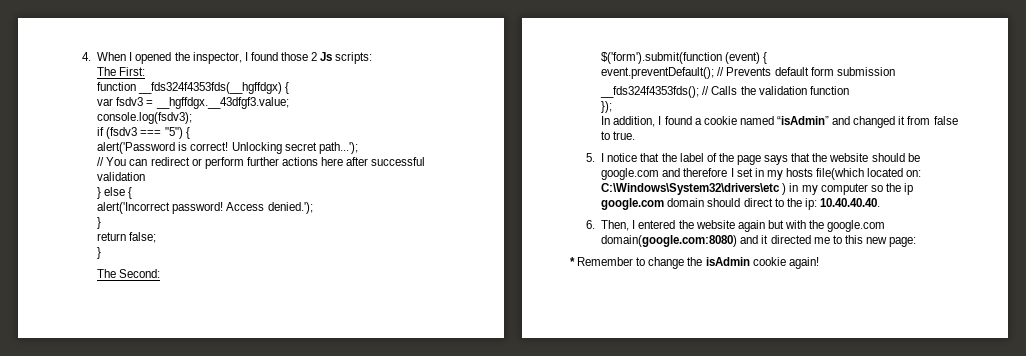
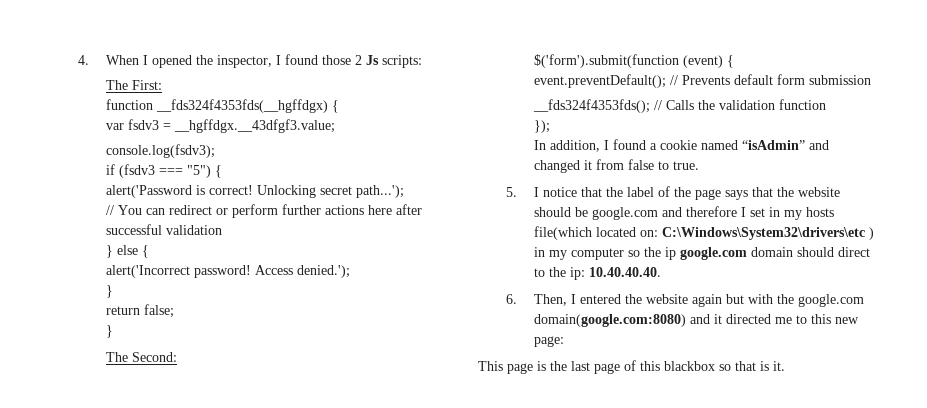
[570,257,819,269] * Remember to change the isAdmin cookie again! -> [478,360,785,374] This page is the last page of this blackbox so that is it.

